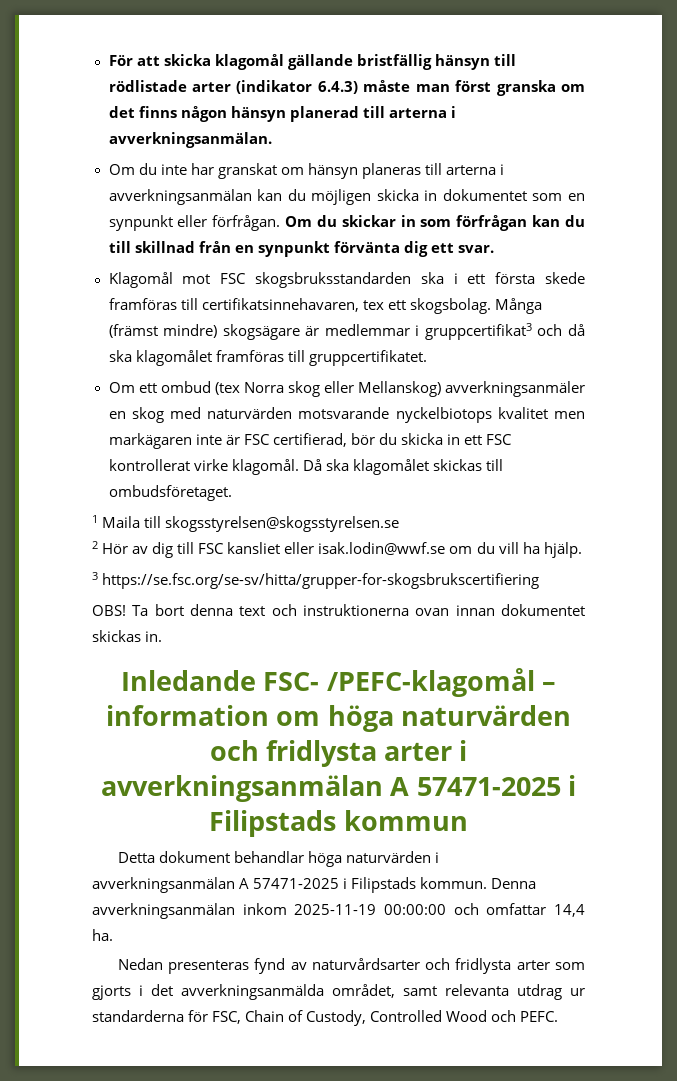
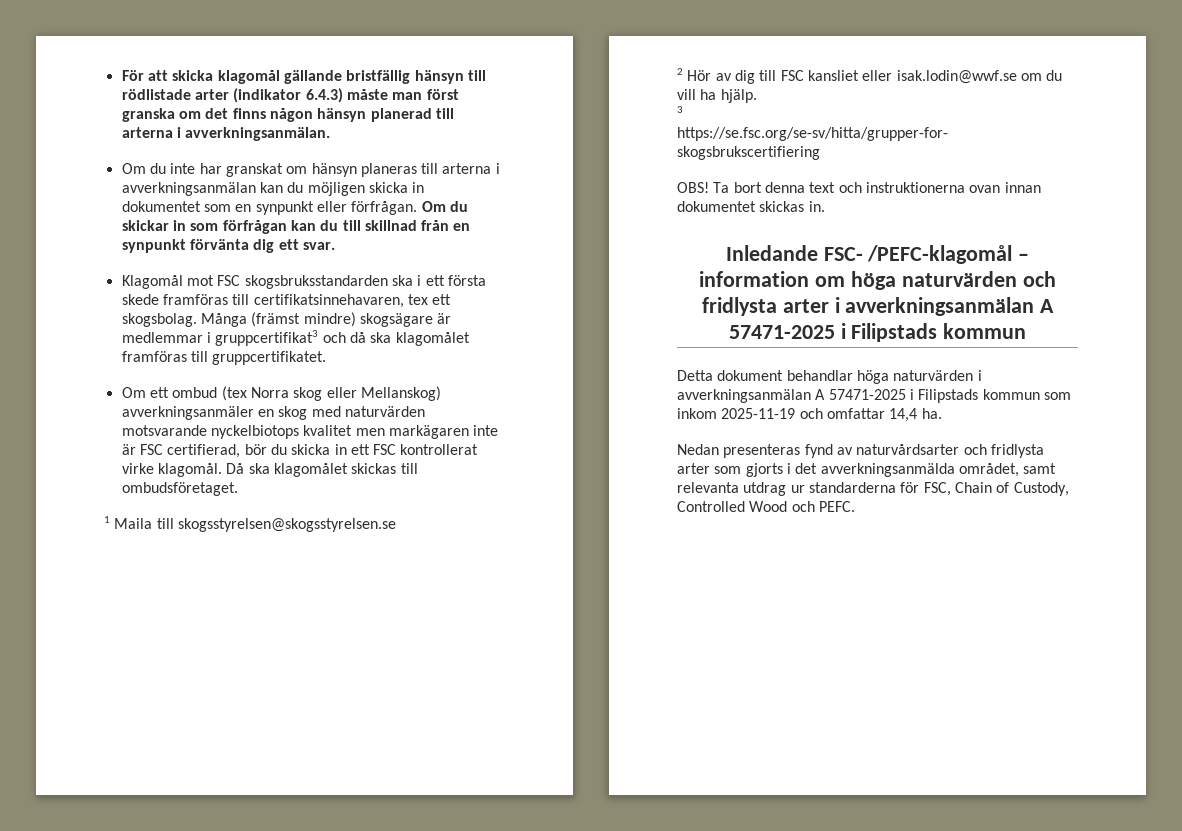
[420,877,537,889] [92,903,235,919] kommun. Denna avverkningsanmälan -> [982,389,1071,400] kommun som
[384,904,446,915] 00:00:00 -> (796, 413) none

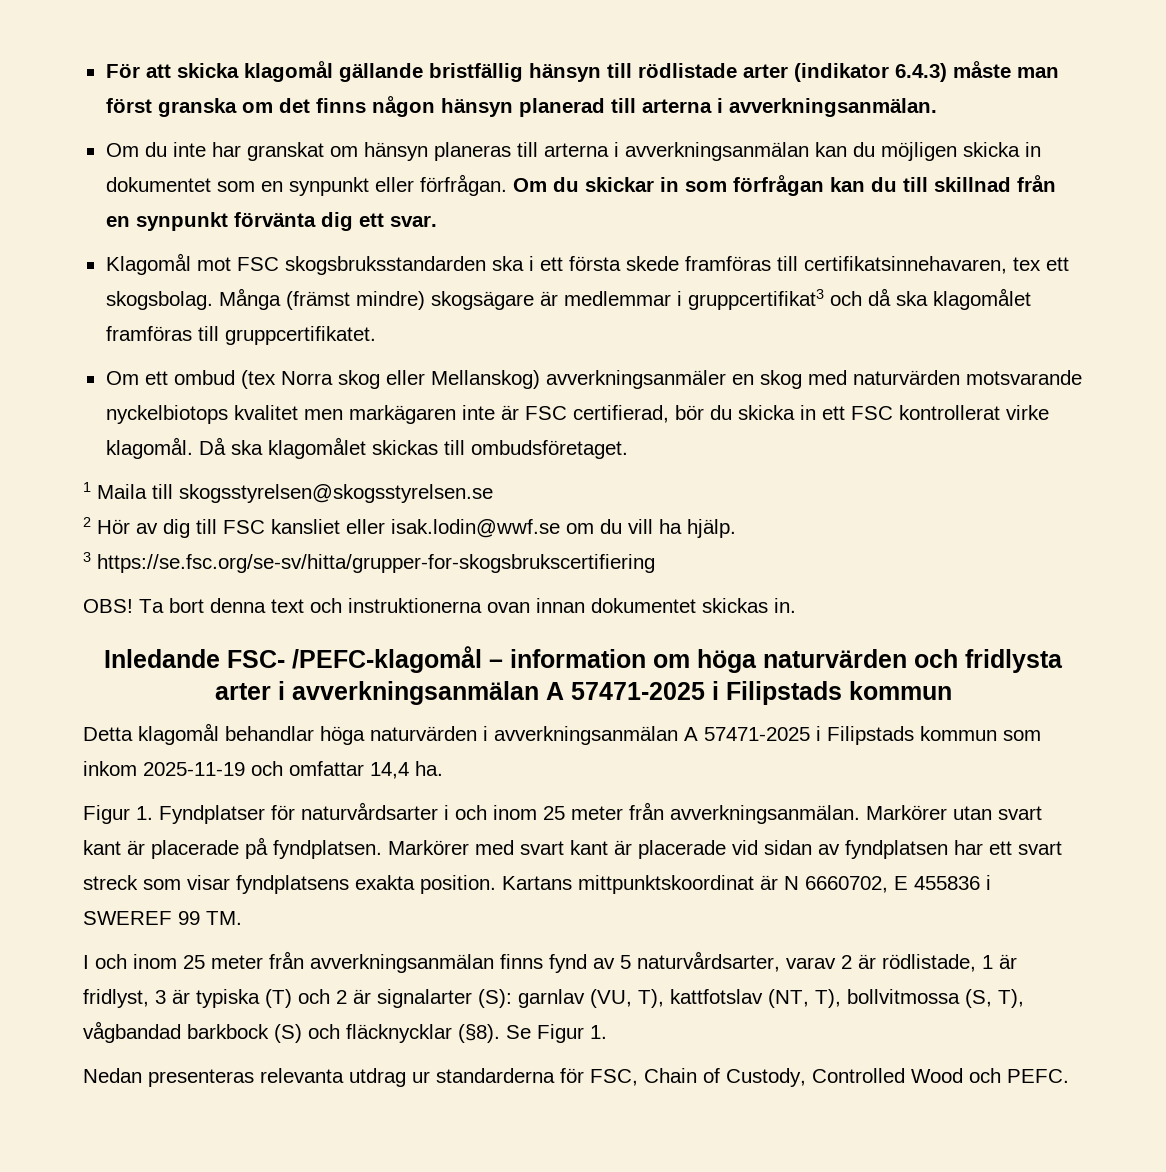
[717,370,784,381] dokument -> [138,723,219,745] klagomål
[677,444,1044,458] [677,463,1057,477] Nedan presenteras fynd av naturvårdsarter och fridlysta arter som gjorts i det avverkningsanmälda området, samt -> [83,802,1042,824] [83,837,1062,859] [83,875,991,894] [83,911,242,925] [83,951,1017,973] [83,989,1024,1008] [83,1021,607,1043] [83,1068,254,1087] Figur 1. Fyndplatser för naturvårdsarter i och inom 25 meter från avverkningsanmälan. Markörer utan svart kant är placerade på fyndplatsen. Markörer med svart kant är placerade vid sidan av fyndplatsen har ett svart streck som visar fyndplatsens exakta position. Kartans mittpunktskoordinat är N 6660702, E 455836 i SWEREF 99 TM. // I och inom 25 meter från avverkningsanmälan finns fynd av 5 naturvårdsarter, varav 2 är rödlistade, 1 är fridlyst, 3 är typiska (T) och 2 är signalarter (S): garnlav (VU, T), kattfotslav (NT, T), bollvitmossa (S, T), vågbandad barkbock (S) och fläcknycklar (§8). Se Figur 1. // Nedan presenteras

